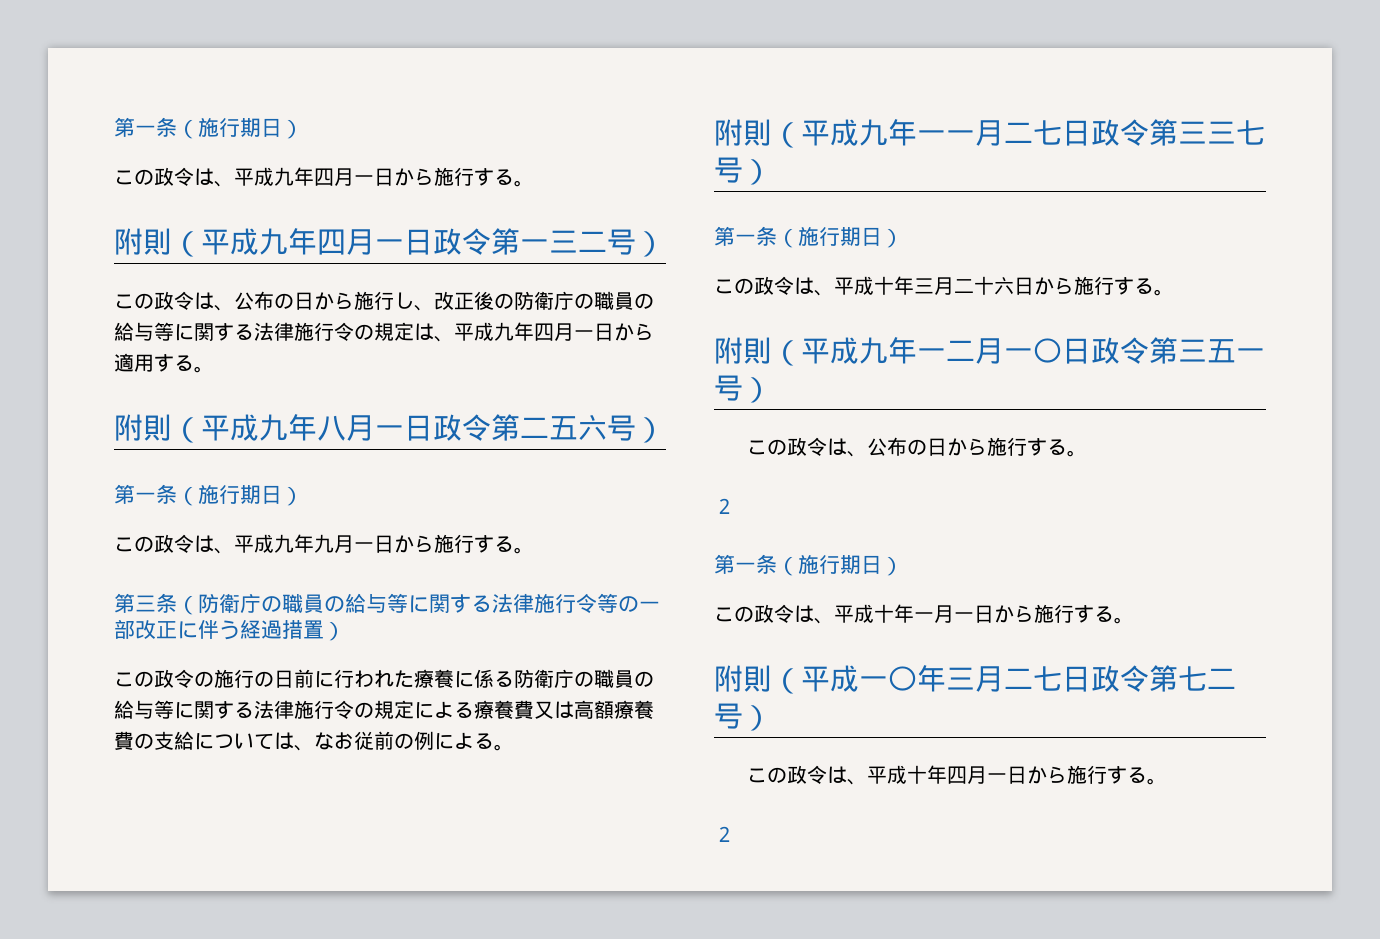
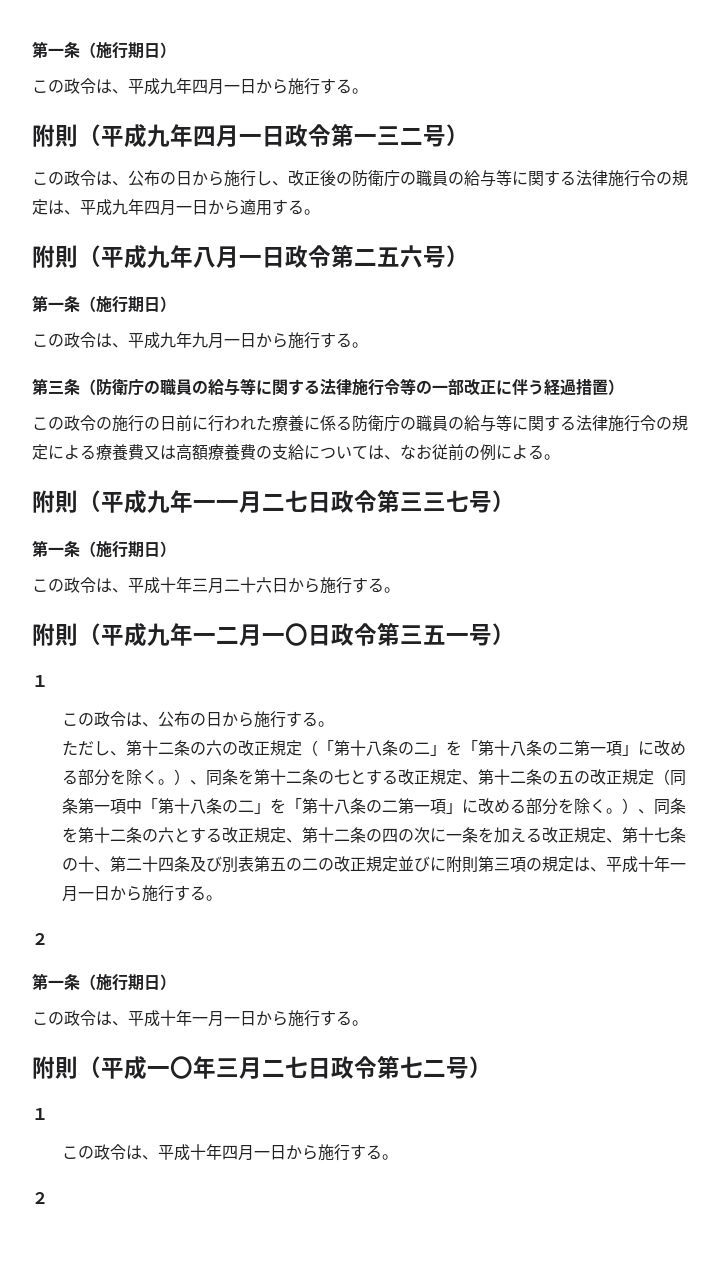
(772, 390) none -> [32,675,48,687] // １
(1087, 453) none -> [62,740,687,756] [62,769,687,786] [62,798,687,815] [62,827,687,843] [62,856,687,873] [62,885,223,902] // ただし、第十二条の六の改正規定（「第十八条の二」を「第十八条の二第一項」に改める部分を除く。）、同条を第十二条の七とする改正規定、第十二条の五の改正規定（同条第一項中「第十八条の二」を「第十八条の二第一項」に改める部分を除く。）、同条を第十二条の六とする改正規定、第十二条の四の次に一条を加える改正規定、第十七条の十、第二十四条及び別表第五の二の改正規定並びに附則第三項の規定は、平成十年一月一日から施行する。
(772, 718) none -> [32,1108,48,1120] // １

